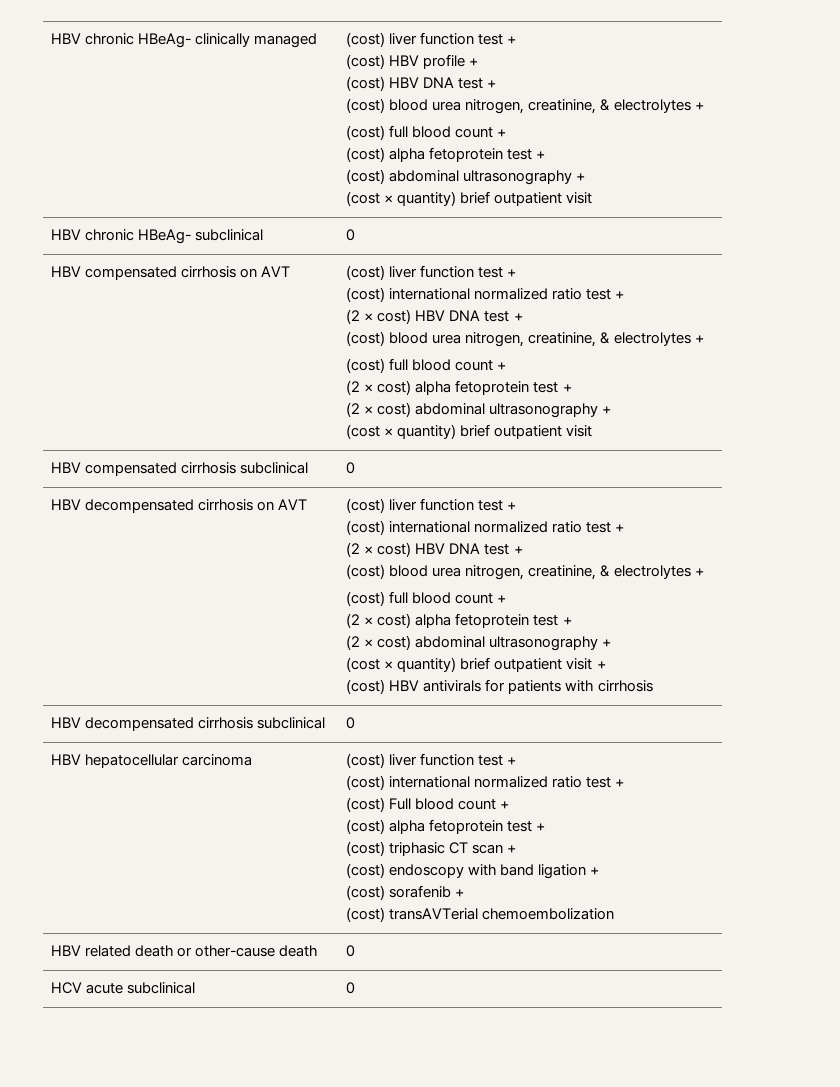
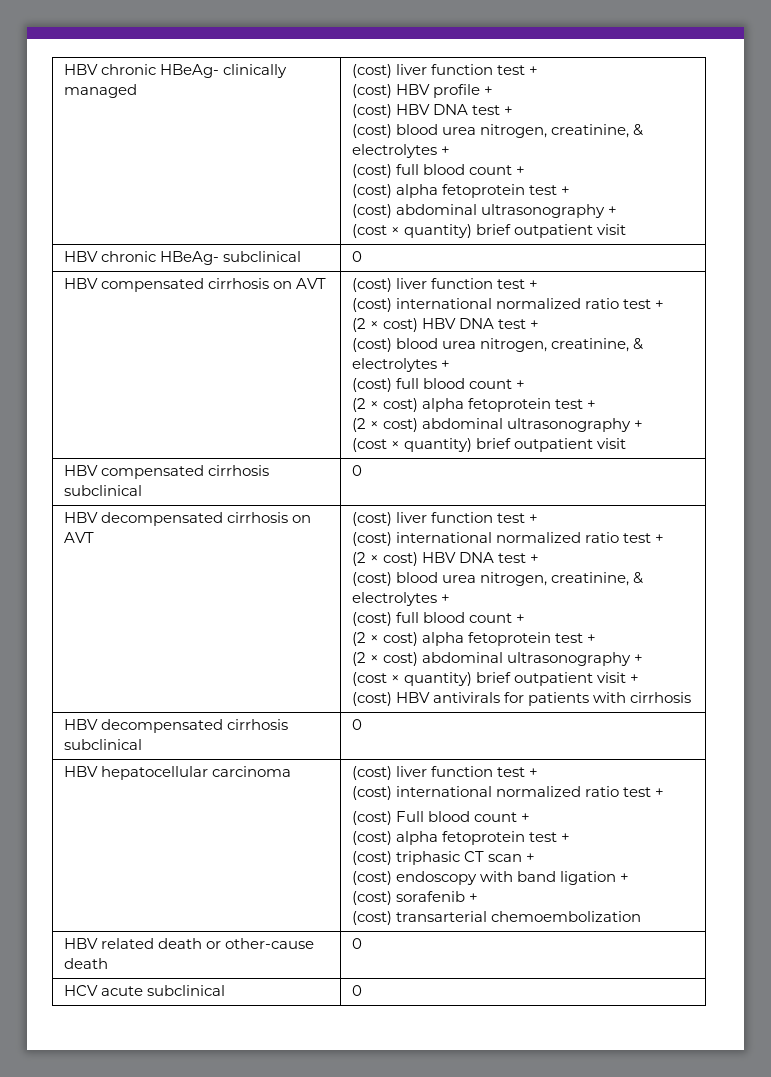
[389,908,479,920] transAVTerial -> [395,911,487,922] transarterial

